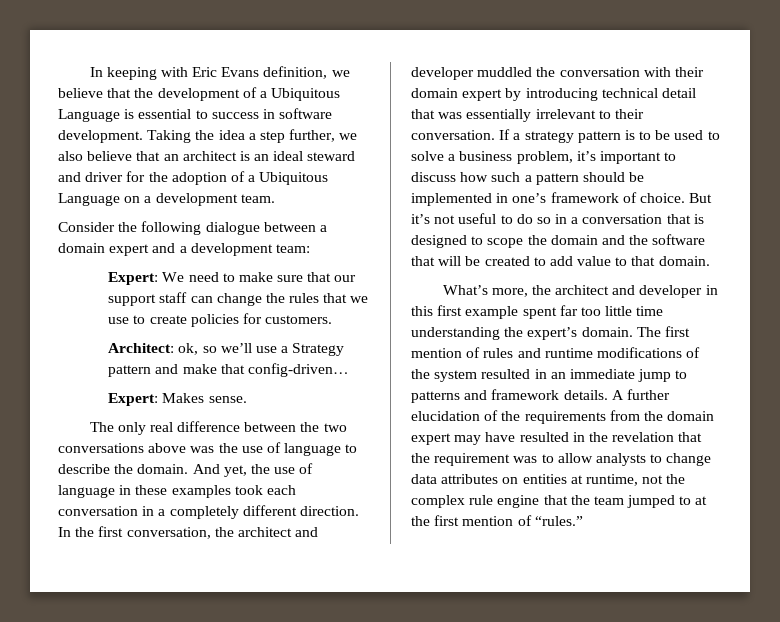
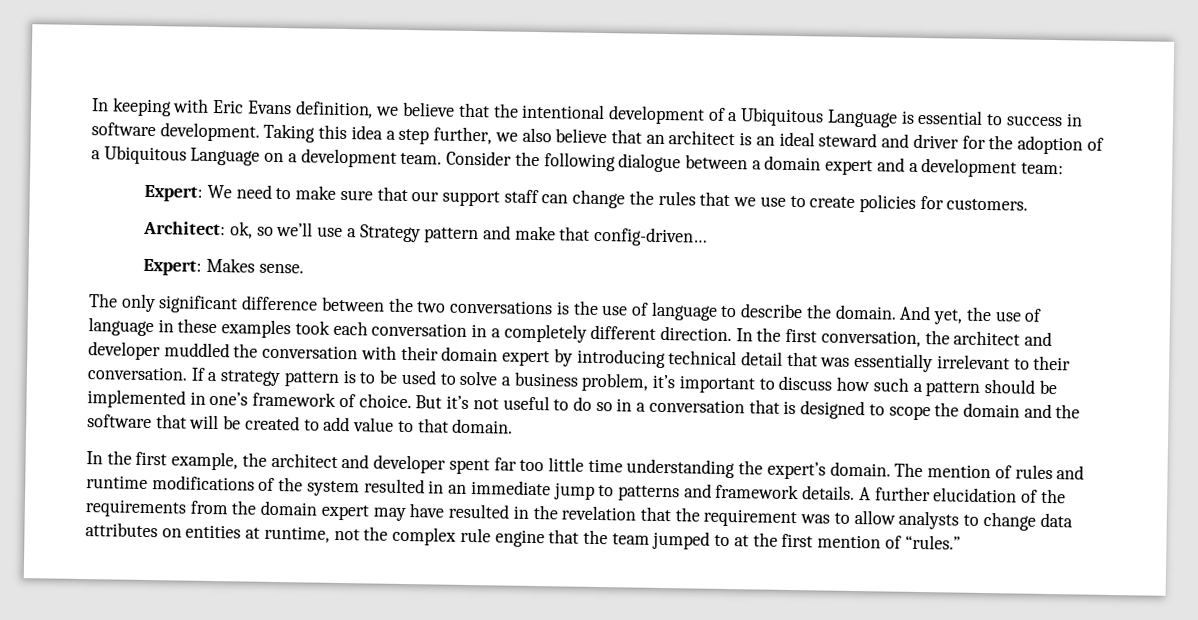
(154, 93) none -> [521,103,606,120] intentional
[195,130,215,140] the -> [318,124,348,140] this
(275, 198) // -> (443, 158) none
[149,422,173,432] real -> [158,295,239,314] significant
[148,443,215,453] above was -> [555,301,570,315] is
[442,285,718,298] [411,305,519,319] What’s more, the architect and developer in this first example -> [86,450,447,474] In the first example, the architect and developer
[664,326,690,337] first -> (924, 470) none

